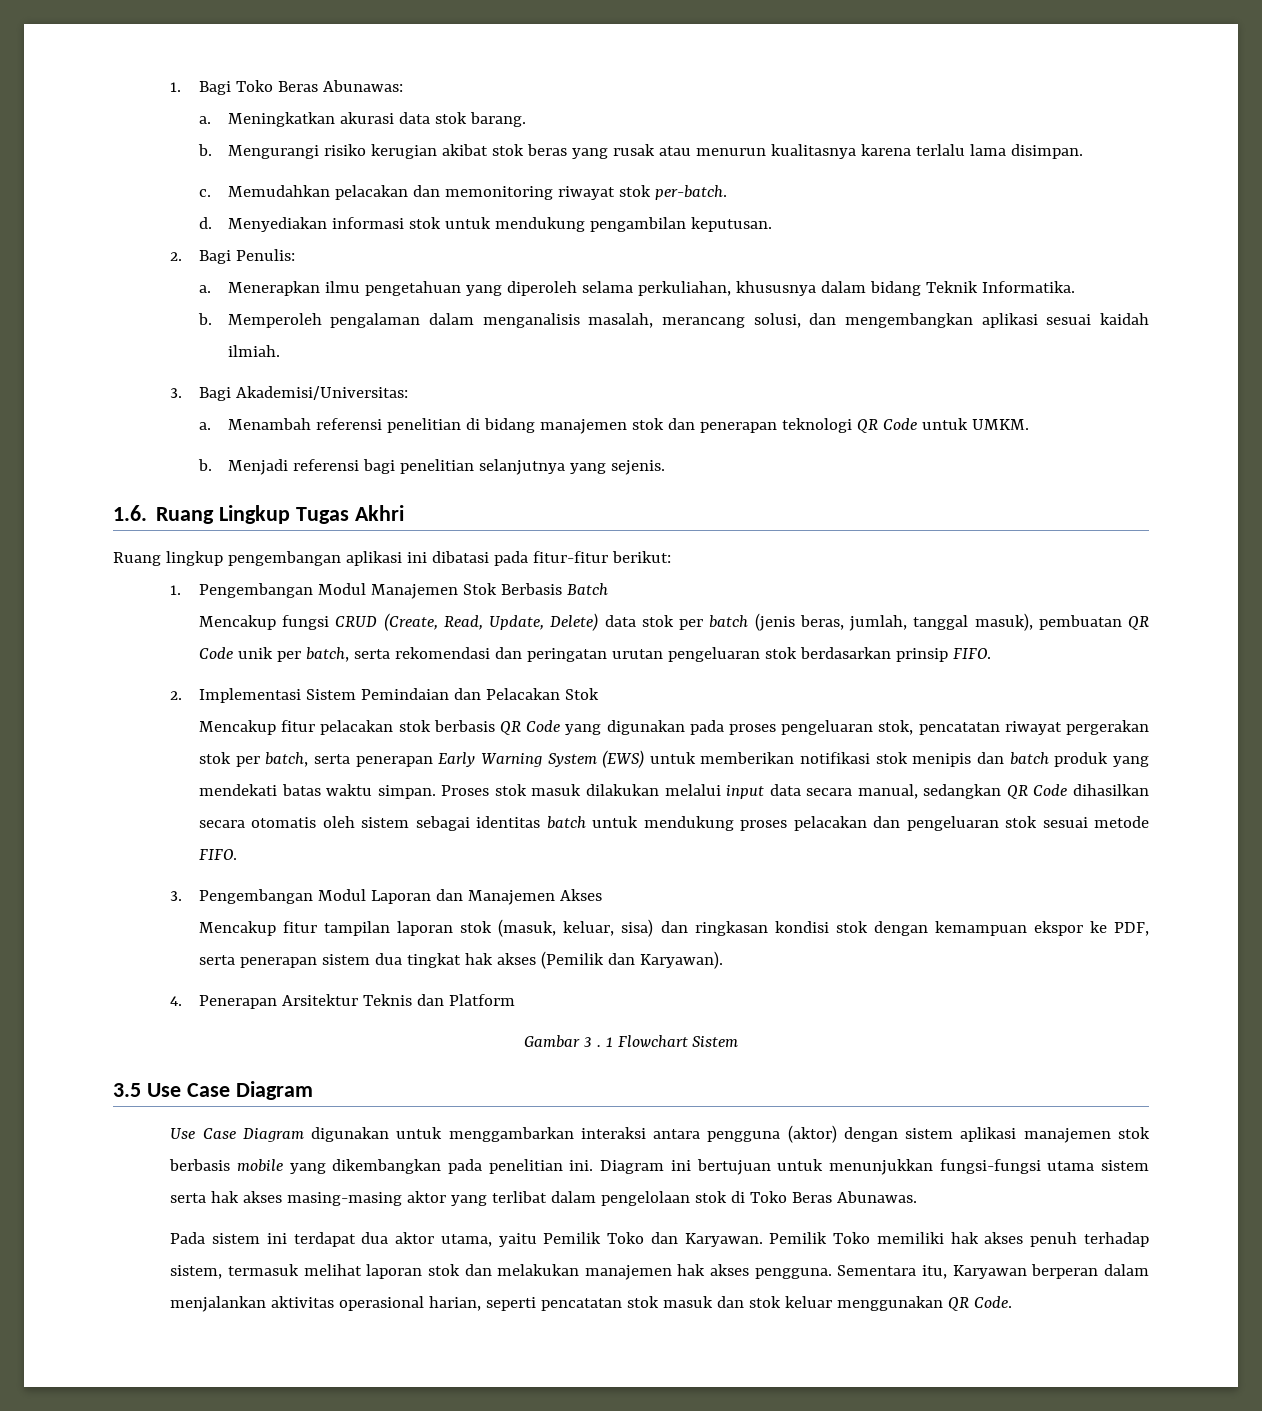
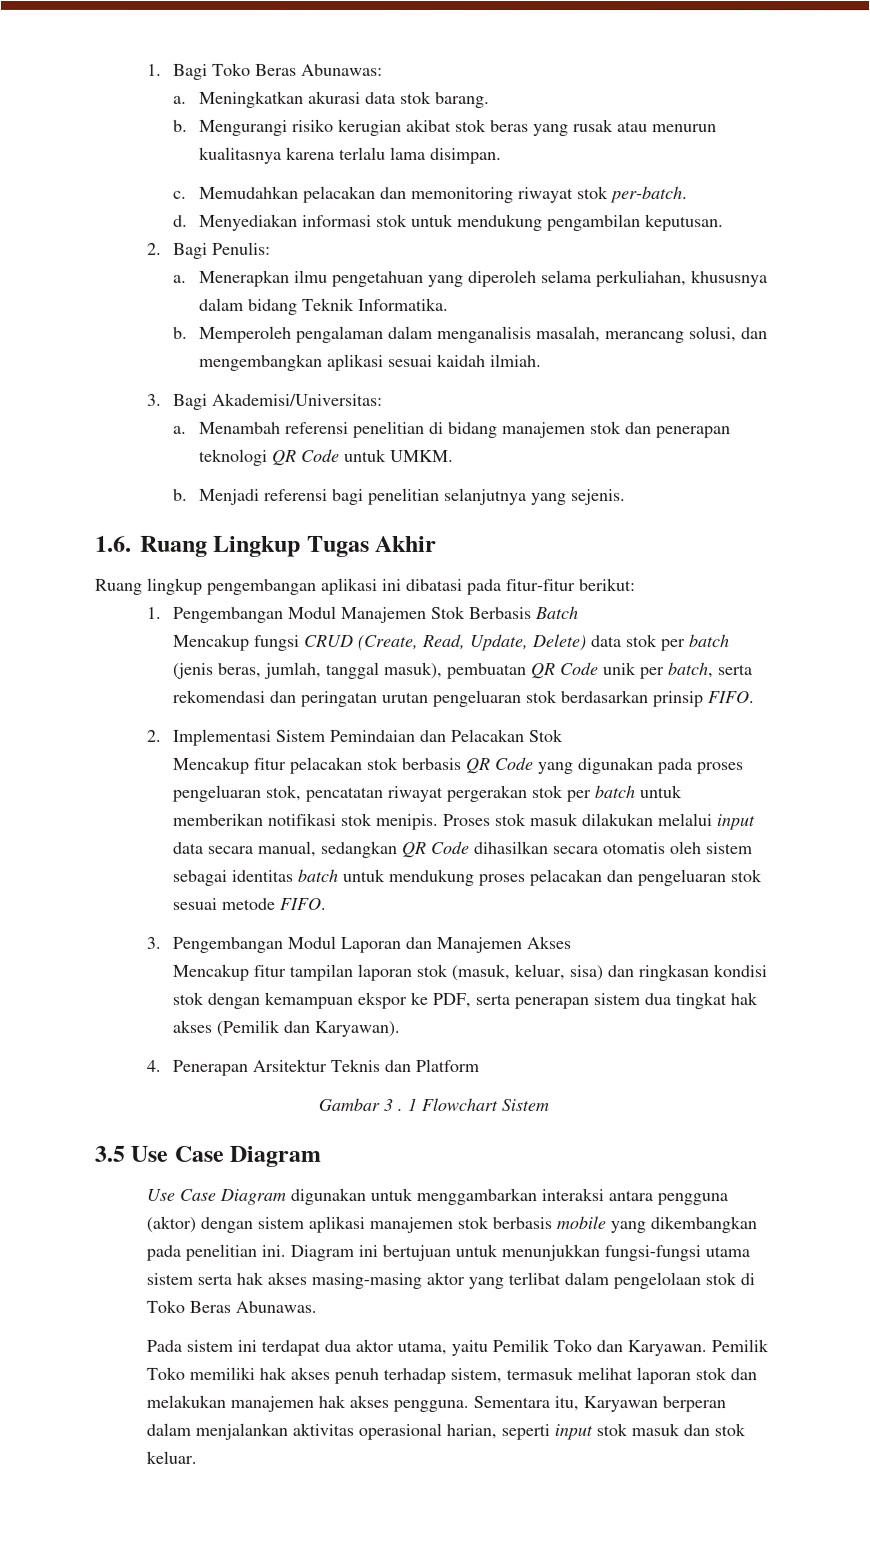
[355,505,405,521] Akhri -> [375,535,438,553] Akhir
[265,750,1150,768] [198,784,436,799] batch, serta penerapan Early Warning System (EWS) untuk memberikan notifikasi stok menipis dan batch produk yang mendekati batas waktu simpan. -> [593,785,682,799] [171,812,438,831] batch untuk memberikan notifikasi stok menipis.
[541,1298,623,1311] pencatatan -> [553,1424,593,1441] input
[785,1296,1013,1311] keluar menggunakan QR Code. -> [145,1450,197,1464] keluar.

